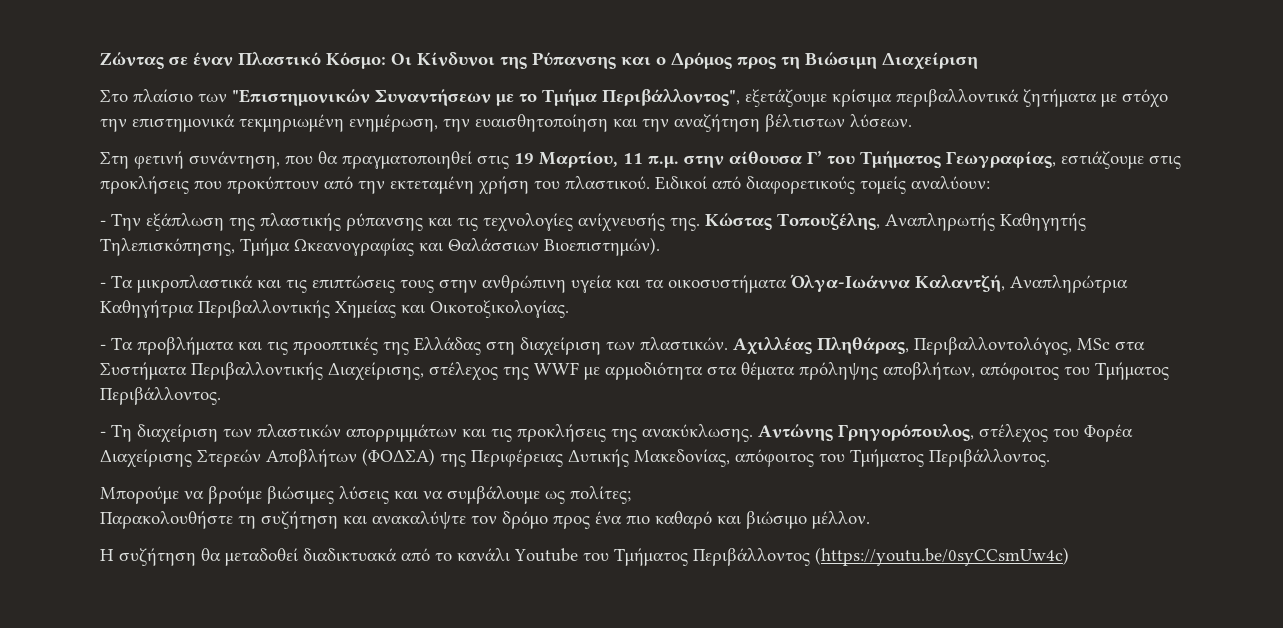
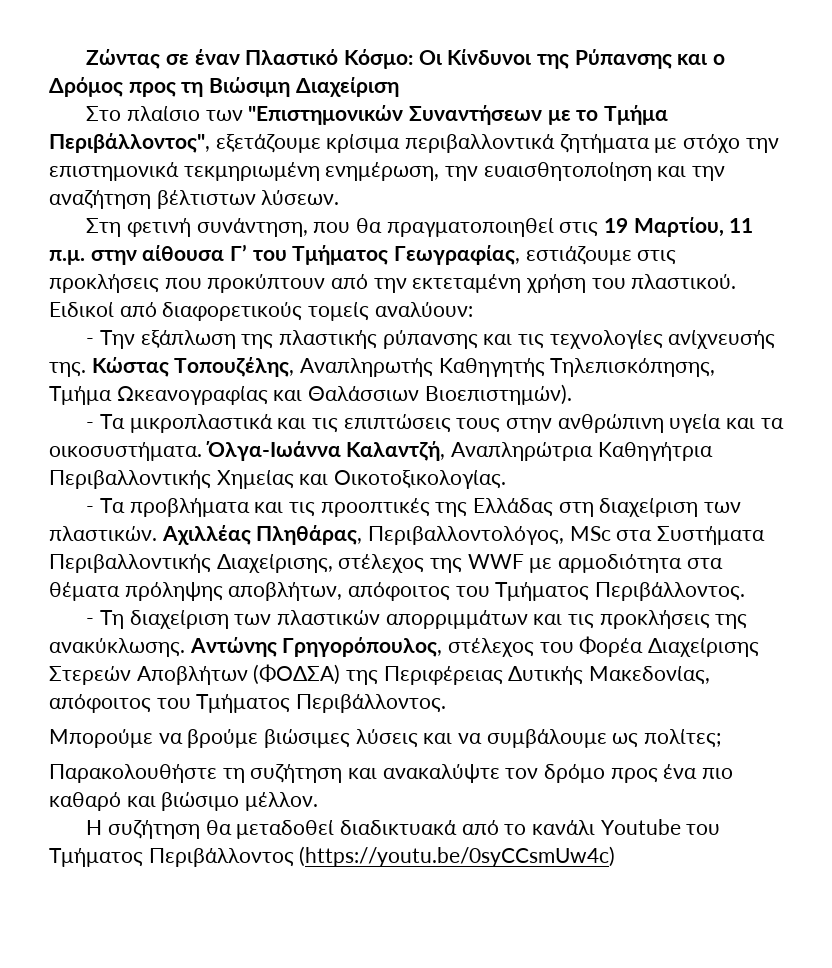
[668,275,787,293] οικοσυστήματα -> [49,442,202,461] οικοσυστήματα.

